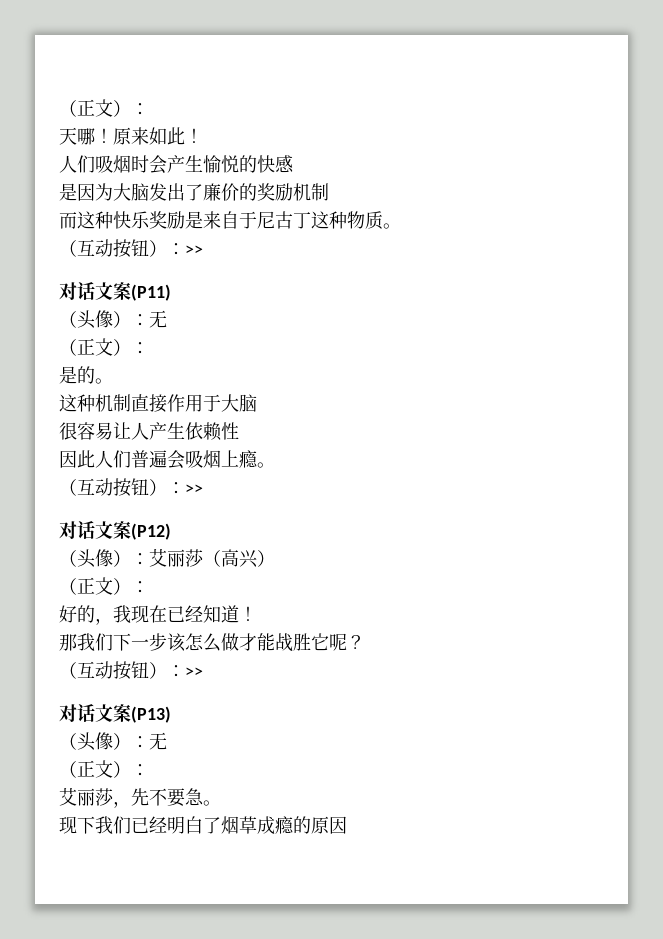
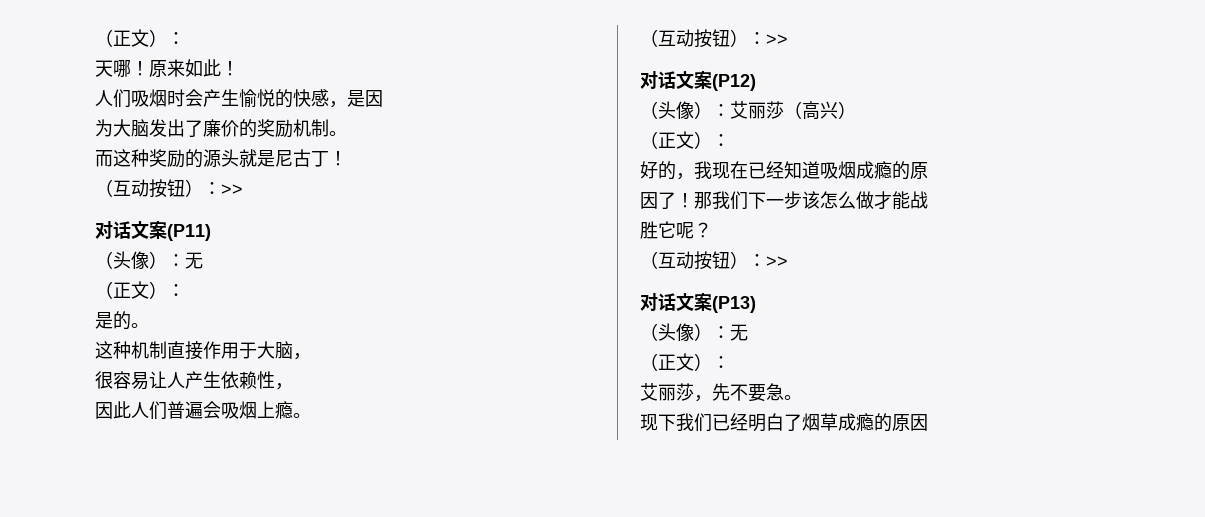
(294, 164) // -> [329,101,347,108] ，
(95, 192) none -> (383, 98) //
(329, 192) none -> [329,131,347,136] 。
[113,211,401,230] 快乐奖励是来自于尼古丁这种物质。 -> [149,149,347,168] 奖励的源头就是尼古丁！
(257, 403) none -> [293,353,311,360] ，
(239, 431) none -> [275,383,293,390] ，
[239,606,257,621] ！ // -> [820,161,928,180] [640,192,694,209] 吸烟成瘾的原 // 因了！
(293, 642) none -> (928, 200) //

